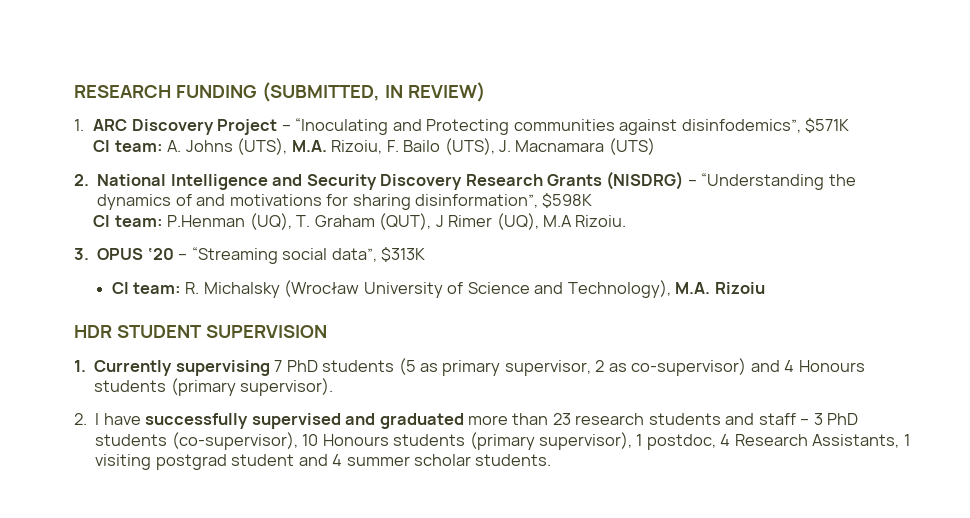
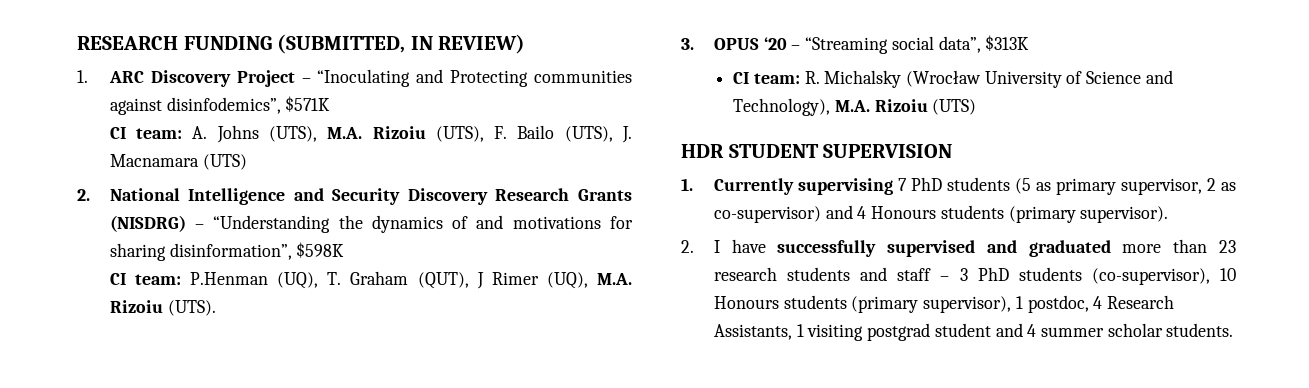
[331,140,383,154] Rizoiu, -> [372,126,484,142] Rizoiu (UTS),
[542,215,627,227] M.A Rizoiu. -> [597,273,632,285] [109,300,216,316] M.A. Rizoiu (UTS).
(765, 288) none -> [932,99,977,115] (UTS)

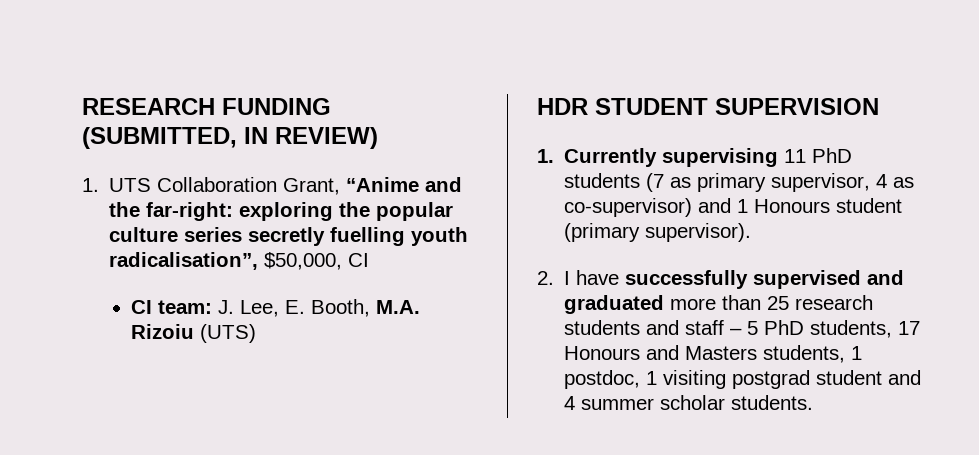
[108,69,632,87] [109,96,331,115] [109,125,632,143] [109,154,247,170] [77,188,632,205] [109,215,634,233] [109,242,345,261] [109,271,632,289] [109,300,216,316] [681,35,1030,54] [733,70,1173,88] [733,98,831,116] ARC Discovery Project – “Inoculating and Protecting communities against disinfodemics”, $571K // CI team: A. Johns (UTS), M.A. Rizoiu (UTS), F. Bailo (UTS), J. Macnamara (UTS) // 2. National Intelligence and Security Discovery Research Grants (NISDRG) – “Understanding the dynamics of and motivations for sharing disinformation”, $598K // CI team: P.Henman (UQ), T. Graham (QUT), J Rimer (UQ), M.A. Rizoiu (UTS). // 3. OPUS ‘20 – “Streaming social data”, $313K // CI team: R. Michalsky (Wrocław University of Science and Technology), -> [109,177,463,195] [109,202,454,221] [109,227,469,246] [109,252,370,270] [131,299,371,317] UTS Collaboration Grant, “Anime and the far-right: exploring the popular culture series secretly fuelling youth radicalisation”, $50,000, CI // CI team: J. Lee, E. Booth,
[897,177,1031,194] 7 PhD students (5 -> [784,148,853,163] [564,173,665,192] 11 PhD students (7
[1206,178,1216,191] 2 -> [876,174,888,188] 4
[857,205,1004,219] 4 Honours students -> [737,198,903,213] 1 Honours student
[1219,240,1236,253] 23 -> [767,296,790,310] 25
[959,267,1236,285] [713,295,1174,313] [713,324,792,340] 3 PhD students (co-supervisor), 10 Honours students (primary supervisor), 1 postdoc, 4 Research Assistants, -> [747,320,921,338] [564,345,863,363] [564,370,641,389] 5 PhD students, 17 Honours and Masters students, 1 postdoc,

